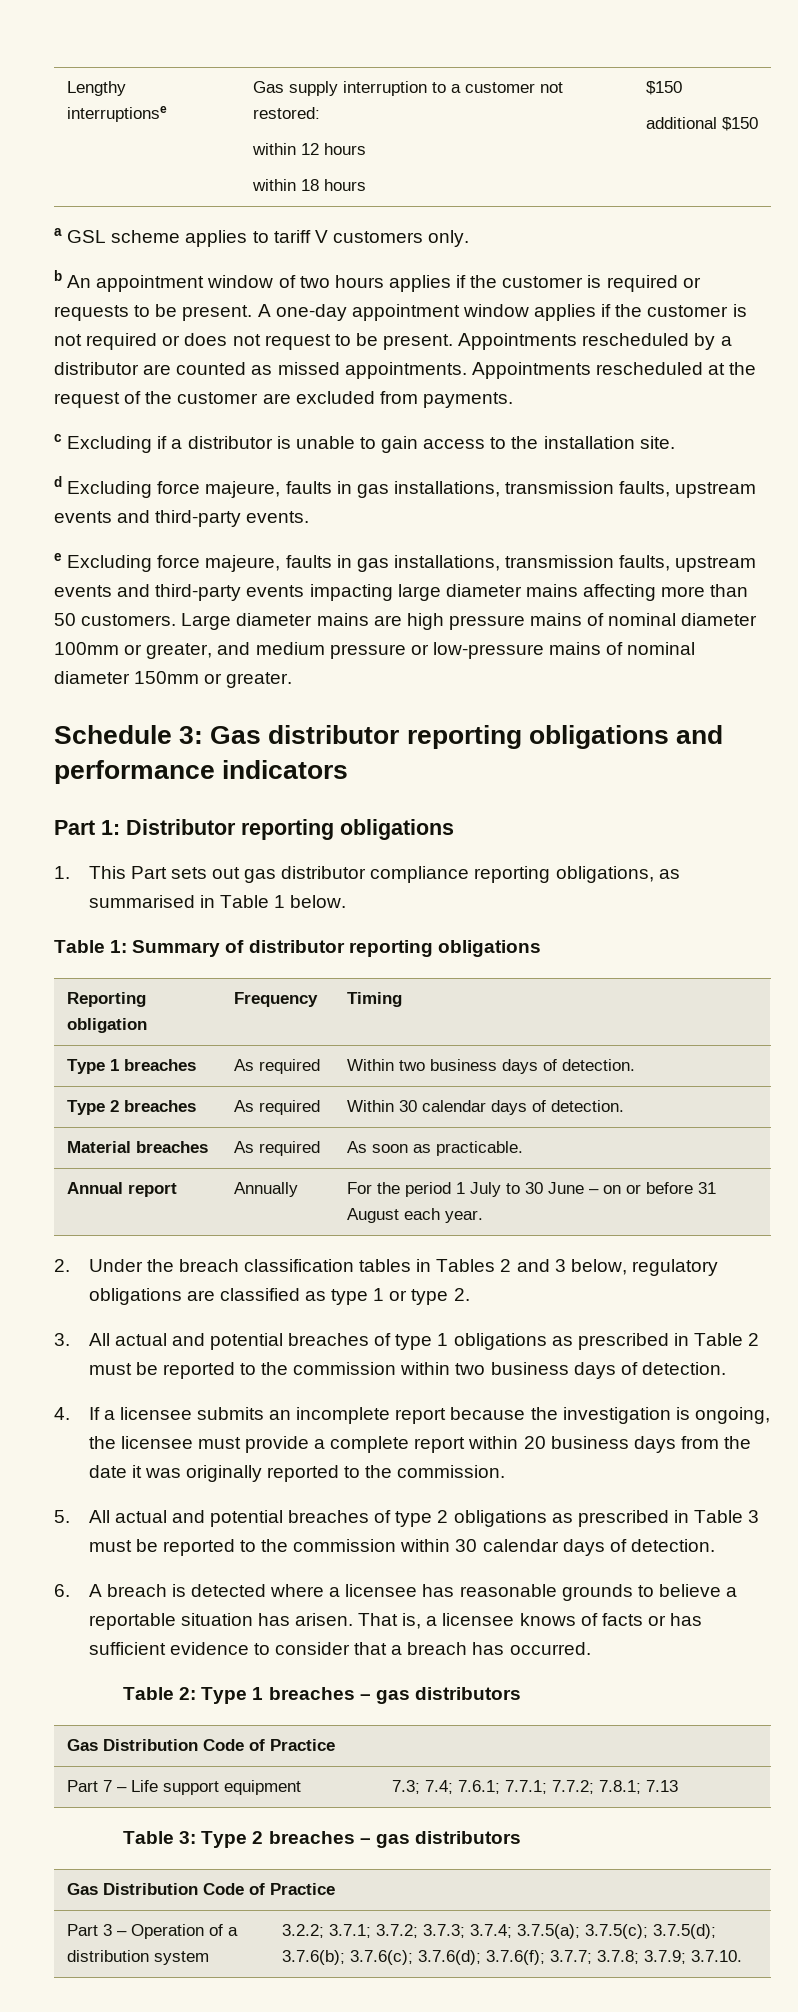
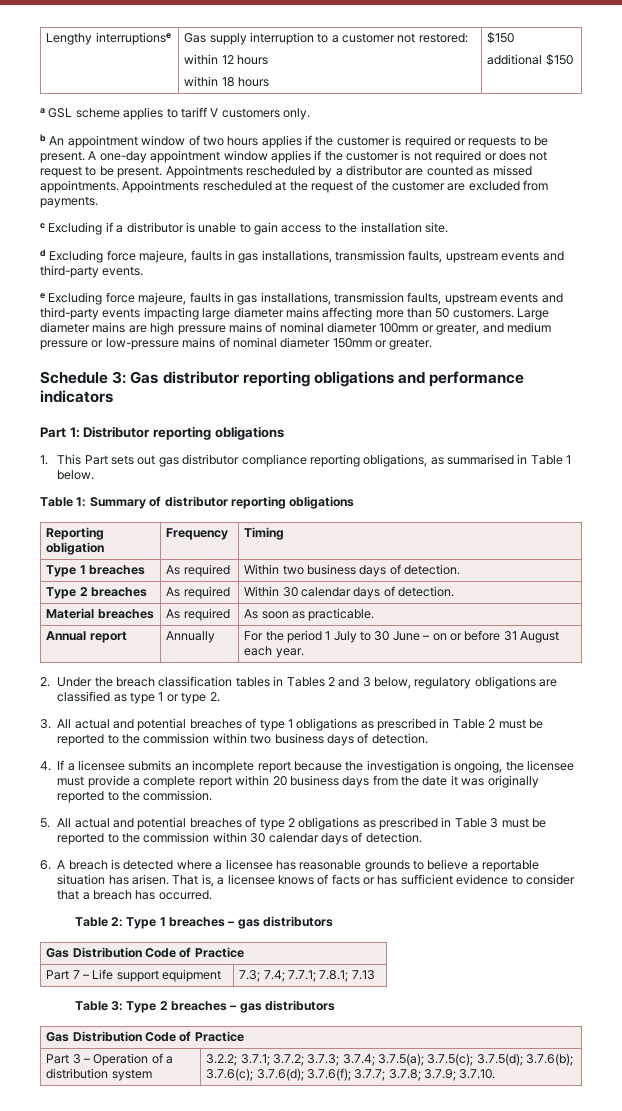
[457,1780,594,1794] 7.6.1; 7.7.1; 7.7.2; -> [287,970,316,982] 7.7.1;

